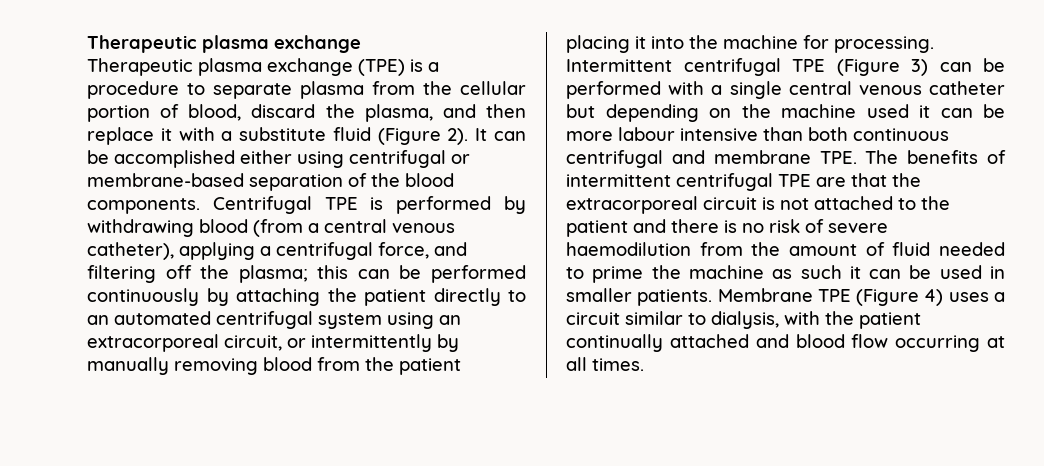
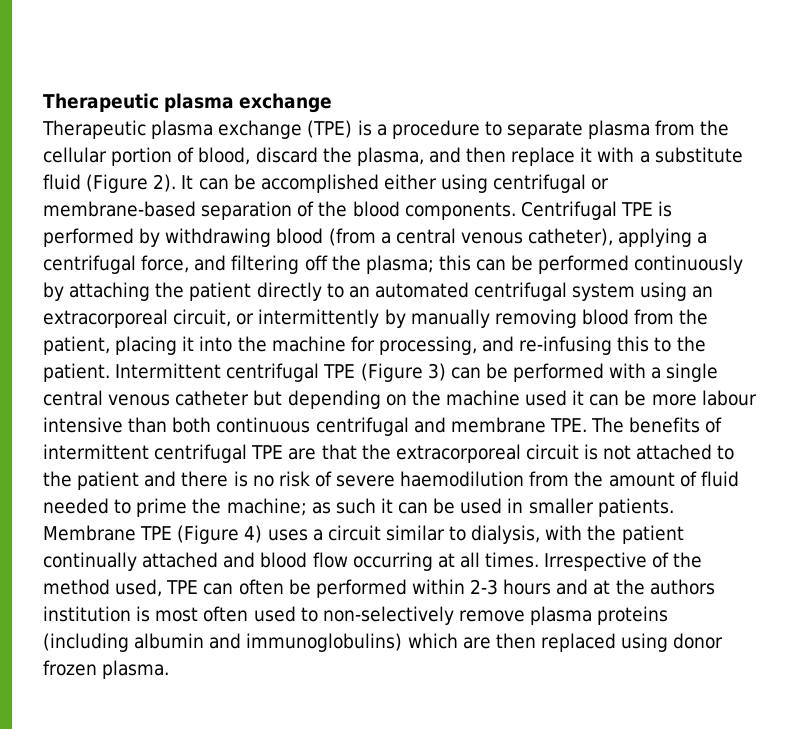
[399,358,461,375] patient -> [43,336,110,355] patient,
[834,36,934,53] processing. -> [378,336,706,355] [43,363,110,382] processing, and re-infusing this to the patient.
[688,265,764,279] machine -> [226,498,307,516] machine;
(644, 364) none -> [544,552,703,571] [43,579,715,598] [43,606,669,625] [43,633,724,652] [43,660,170,679] Irrespective of the method used, TPE can often be performed within 2-3 hours and at the authors institution is most often used to non-selectively remove plasma proteins (including albumin and immunoglobulins) which are then replaced using donor frozen plasma.

